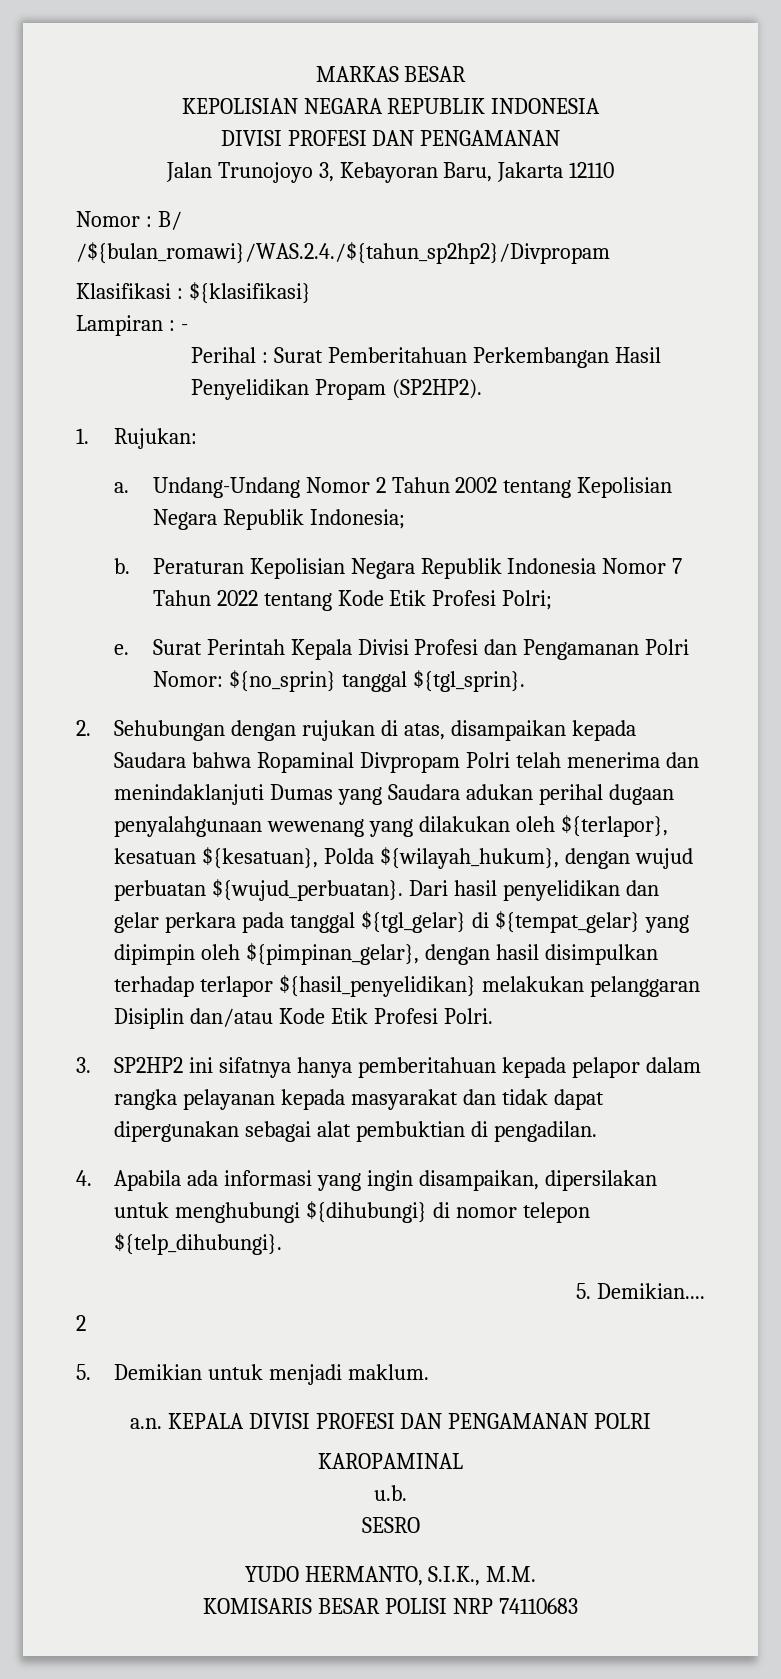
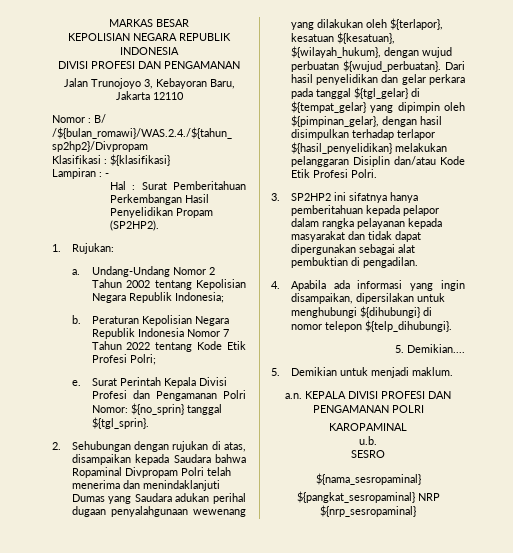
[191,347,257,363] Perihal -> [110,181,127,190] Hal
[324,848,375,864] Polda -> (395, 38) none
[76,1315,86,1331] // 2 -> (465, 348) none
[244,1566,537,1586] [203,1598,578,1614] YUDO HERMANTO, S.I.K., M.M. // KOMISARIS BESAR POLISI NRP 74110683 -> [315,473,421,485] [296,491,440,503] [320,505,416,517] ${nama_sesropaminal} // ${pangkat_sesropaminal} NRP ${nrp_sesropaminal}

